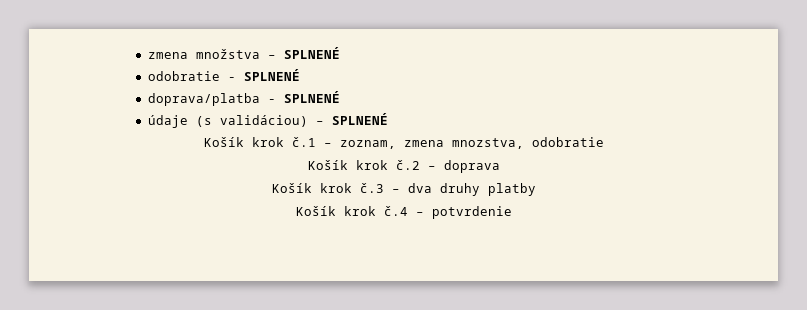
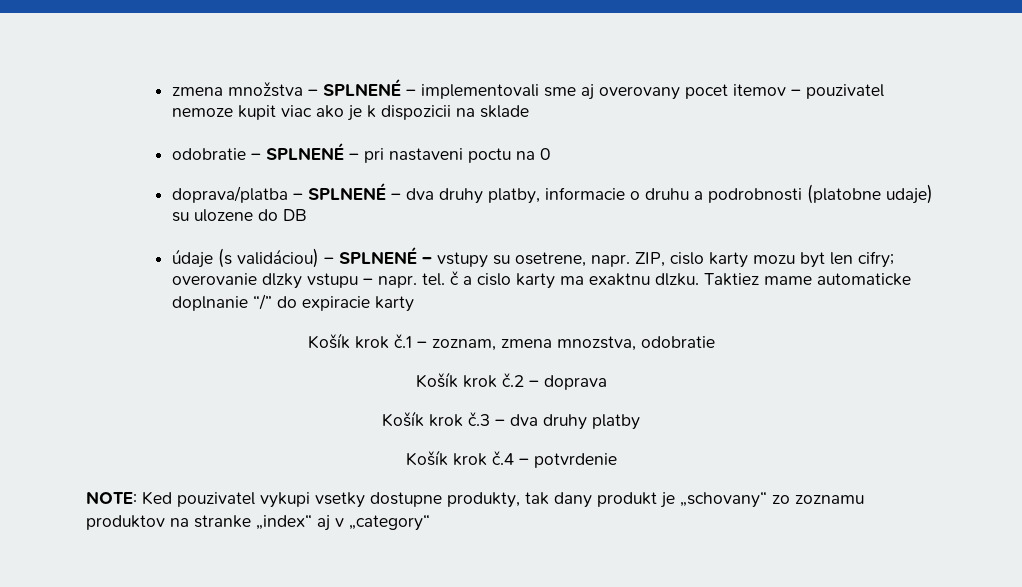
[147,69,300,81] [147,91,340,106] // odobratie - SPLNENÉ // doprava/platba - SPLNENÉ -> [405,84,884,100] [171,105,529,121] [171,142,551,163] [171,182,933,204] [171,209,307,222] – implementovali sme aj overovany pocet itemov – pouzivatel nemoze kupit viac ako je k dispozicii na sklade // odobratie – SPLNENÉ – pri nastaveni poctu na 0 // doprava/platba – SPLNENÉ – dva druhy platby, informacie o druhu a podrobnosti (platobne udaje) su ulozene do DB
(388, 119) none -> [421,251,894,268] [171,271,911,289] [171,294,414,312] – vstupy su osetrene, napr. ZIP, cislo karty mozu byt len cifry; overovanie dlzky vstupu – napr. tel. č a cislo karty ma exaktnu dlzku. Taktiez mame automaticke doplnanie “/” do expiracie karty
(512, 212) none -> [86,491,864,508] [86,514,430,531] // NOTE: Ked pouzivatel vykupi vsetky dostupne produkty, tak dany produkt je „schovany“ zo zoznamu produktov na stranke „index“ aj v „category“

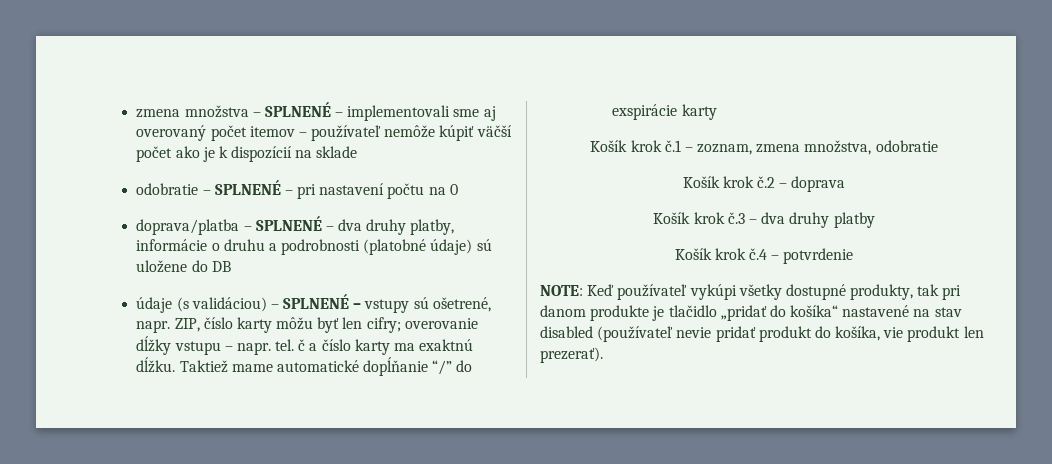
[598,84,884,100] [171,105,312,120] overovany pocet itemov – pouzivatel nemoze kupit viac -> [136,125,512,141] [136,146,173,162] overovaný počet itemov – používateľ nemôže kúpiť väčší počet
[380,105,451,120] dispozicii -> [231,146,293,162] dispozícií
[388,148,511,163] nastaveni poctu -> [319,183,425,199] nastavení počtu
[544,187,625,200] informacie -> [136,239,208,251] informácie
[806,184,933,204] [171,209,253,222] (platobne udaje) su ulozene -> [363,239,492,255] [136,260,188,273] (platobné údaje) sú uložene
[492,252,825,268] su osetrene, napr. ZIP, cislo karty mozu byt -> [413,297,491,312] [136,317,340,333] sú ošetrené, napr. ZIP, číslo karty môžu byť
[261,273,302,289] dlzky -> [136,336,172,355] dĺžky
[476,273,511,286] cislo -> [321,339,351,351] číslo
[588,273,911,286] [171,296,248,311] exaktnu dlzku. Taktiez mame automaticke doplnanie -> [419,339,474,351] [136,357,429,376] exaktnú dĺžku. Taktiež mame automatické dopĺňanie
[301,296,370,311] expiracie -> [612,104,678,120] exspirácie
[556,336,636,351] mnozstva, -> [804,140,872,155] množstva,
[142,491,864,508] [86,514,430,531] Ked pouzivatel vykupi vsetky dostupne produkty, tak dany produkt je „schovany“ zo zoznamu produktov na stranke „index“ aj v „category“ -> [587,284,962,300] [540,305,962,321] [540,326,984,342] [540,347,603,363] Keď používateľ vykúpi všetky dostupné produkty, tak pri danom produkte je tlačidlo „pridať do košíka“ nastavené na stav disabled (používateľ nevie pridať produkt do košíka, vie produkt len prezerať).

